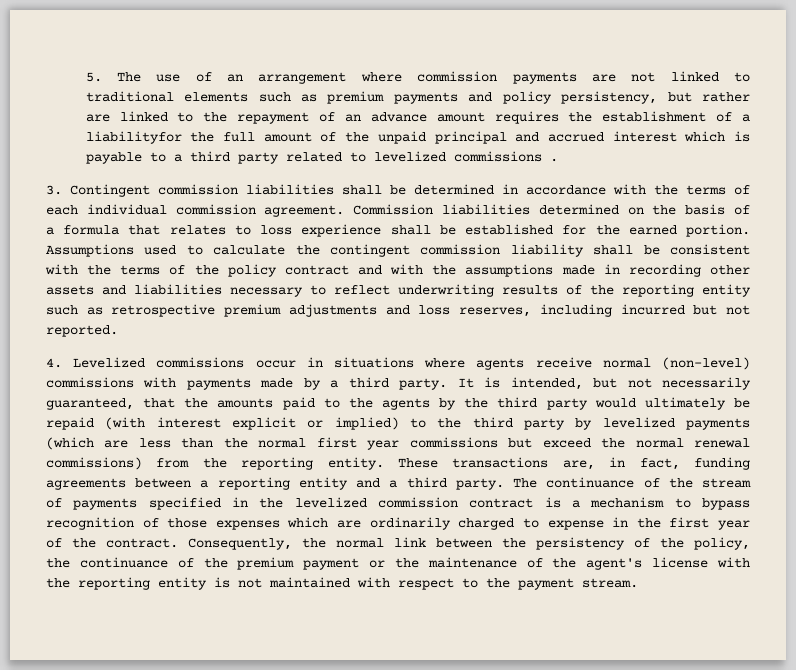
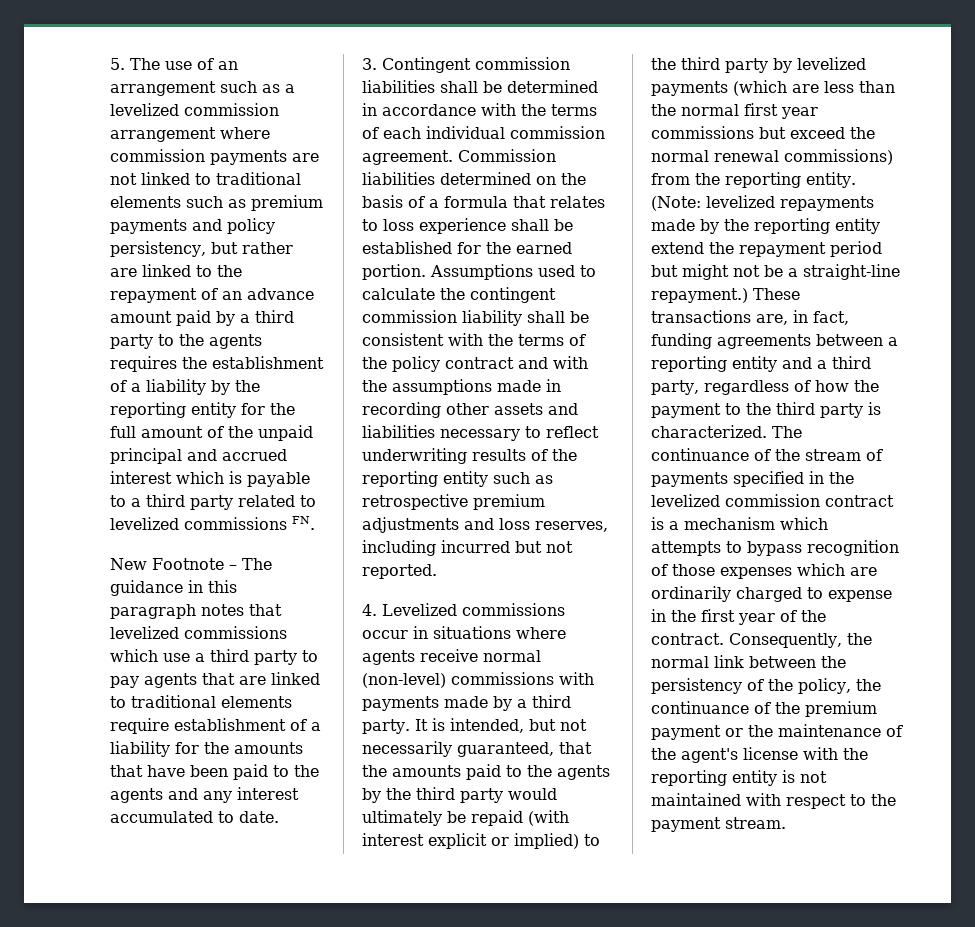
(347, 78) none -> [219,81,295,93] [109,103,279,116] [109,127,216,142] such as a levelized commission arrangement
(485, 117) none -> [175,310,294,326] [109,334,262,349] paid by a third party to the agents
[85,131,182,144] liabilityfor -> [145,379,260,395] [109,402,265,418] liability by the reporting entity for
[549,158,558,162] . -> [291,516,315,530] [109,558,272,570] [109,580,237,596] [109,604,282,619] [109,626,287,639] [109,649,318,665] [109,672,320,688] [109,695,292,708] [109,718,321,734] [109,741,303,757] [109,764,319,780] [109,787,299,803] [109,811,279,823] FN. // New Footnote – The guidance in this paragraph notes that levelized commissions which use a third party to pay agents that are linked to traditional elements require establishment of a liability for the amounts that have been paid to the agents and any interest accumulated to date.
(384, 463) none -> [651,195,874,211] [651,218,880,234] [651,241,882,257] [651,264,900,280] [651,288,748,303] (Note: levelized repayments made by the reporting entity extend the repayment period but might not be a straight-line repayment.)
[455,478,504,490] party. -> [651,380,879,395] [651,402,881,418] [651,425,767,438] party, regardless of how the payment to the third party is characterized.
(665, 502) none -> [780,517,828,530] [651,541,721,556] which attempts

